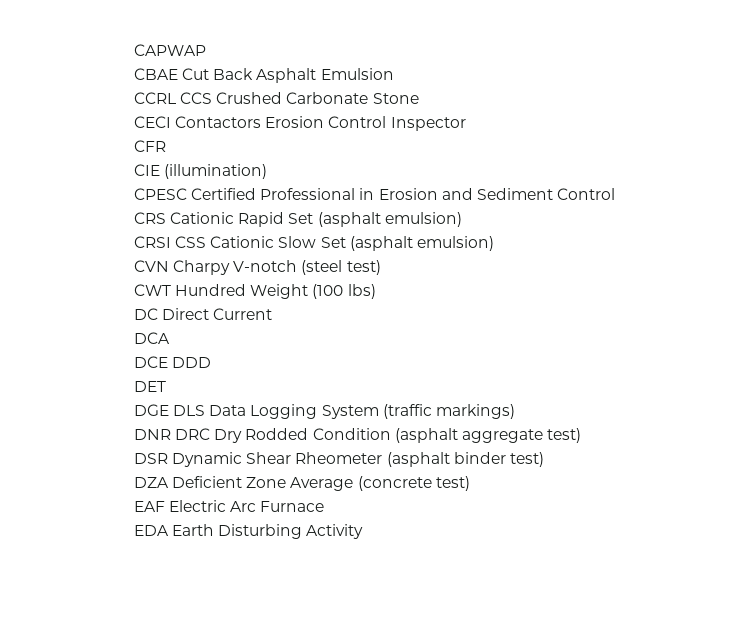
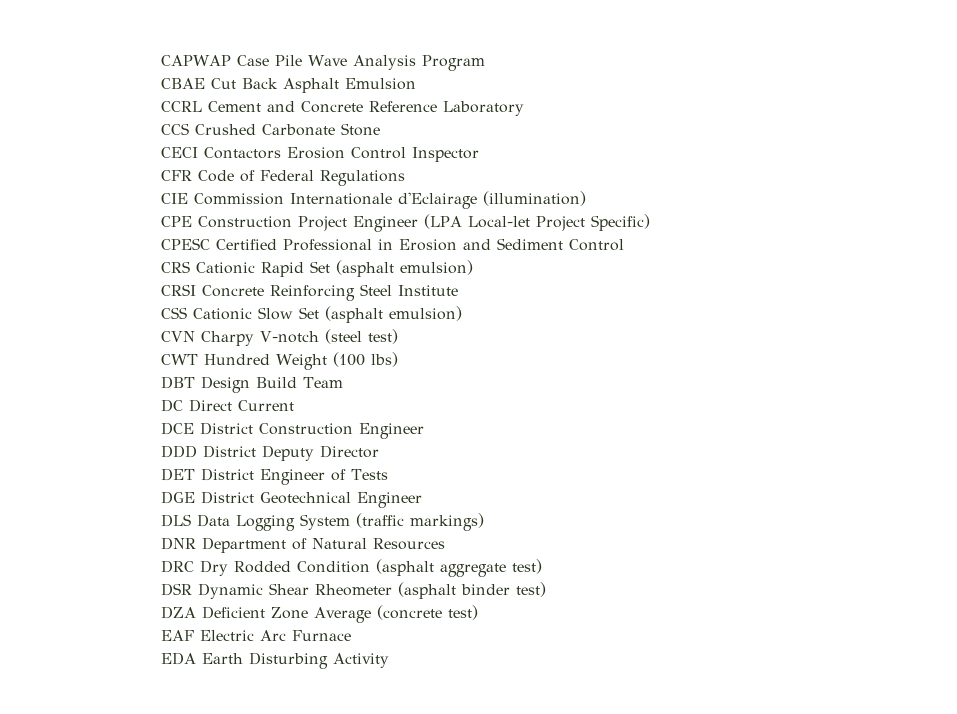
(206, 50) none -> [237,55,486,71] Case Pile Wave Analysis Program
(176, 98) none -> [208,101,525,116] Cement and Concrete Reference Laboratory //
[133,164,268,179] // CIE (illumination) -> [198,170,406,186] [161,191,587,209] [161,214,651,232] Code of Federal Regulations // CIE Commission Internationale d'Eclairage (illumination) // CPE Construction Project Engineer (LPA Local-let Project Specific)
(171, 242) none -> [202,284,459,301] Concrete Reinforcing Steel Institute //
(376, 291) none -> [161,376,344,393] // DBT Design Build Team
[133,332,170,344] [133,356,212,368] [133,381,166,392] [133,404,169,416] DCA // DCE DDD // DET // DGE -> [161,422,425,439] [161,445,380,461] [161,468,389,485] [161,491,423,508] DCE District Construction Engineer // DDD District Deputy Director // DET District Engineer of Tests // DGE District Geotechnical Engineer //
(171, 434) none -> [202,537,446,553] Department of Natural Resources //

